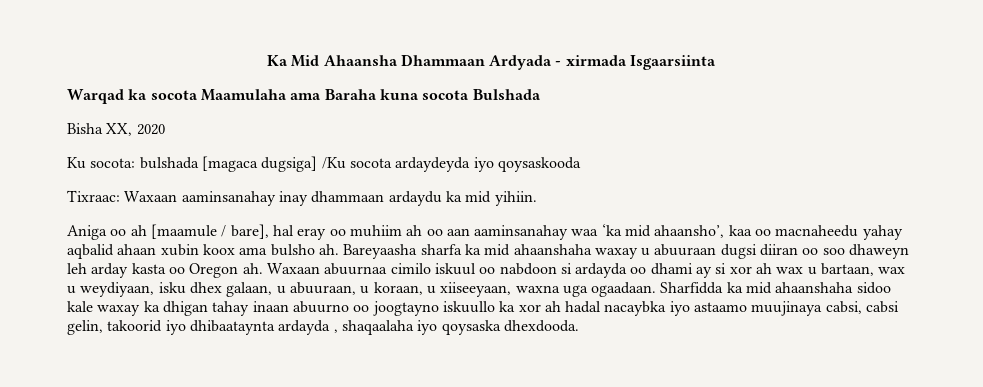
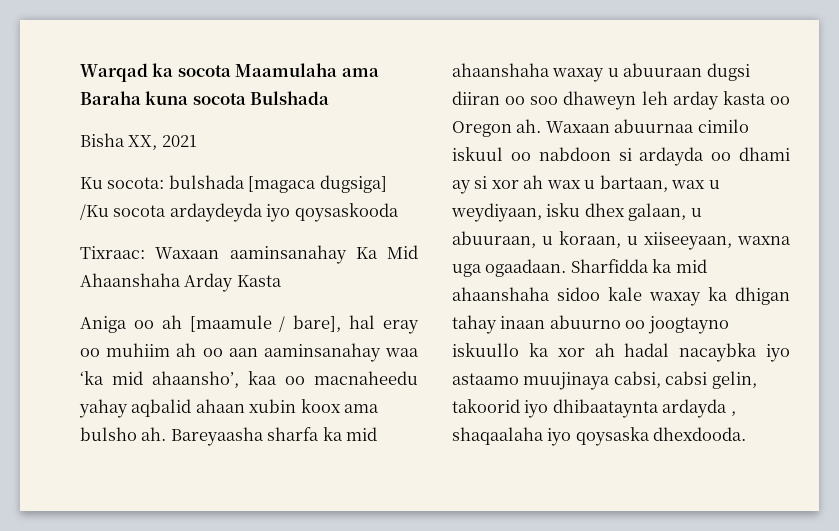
[266,54,717,70] Ka Mid Ahaansha Dhammaan Ardyada - xirmada Isgaarsiinta // -> (80, 72) none
[136,124,165,135] 2020 -> [161,135,197,147] 2021
[278,191,537,206] inay dhammaan ardaydu ka mid yihiin. -> [355,245,418,259] [80,273,282,292] Ka Mid Ahaanshaha Arday Kasta

